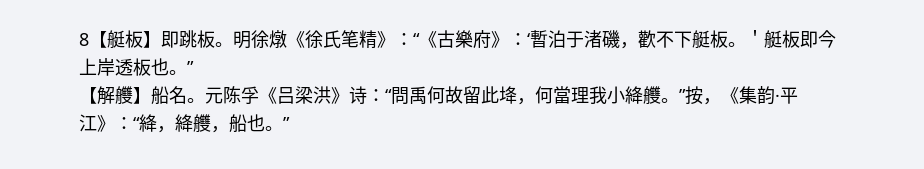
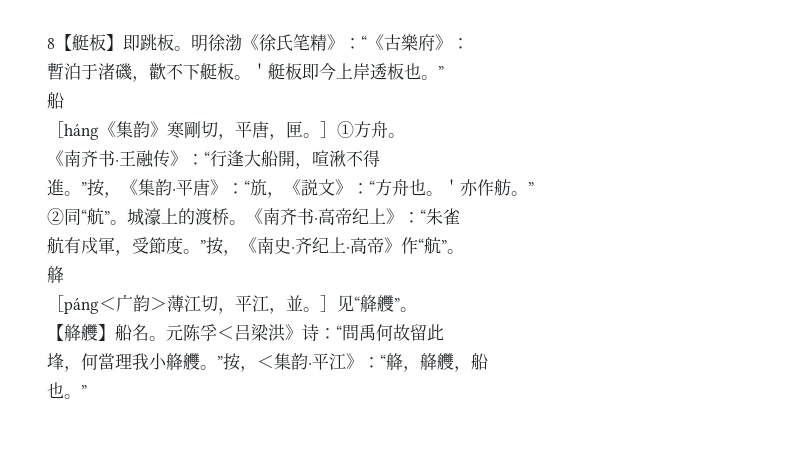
[269,30,287,48] 燉 -> [225,34,242,51] 渤
[527,33,530,46] ‘ -> (469, 43) //
[79,86,115,105] // 【解 -> [47,92,64,109] [47,121,405,140] [47,150,380,169] [47,179,534,198] [47,208,460,226] [47,237,464,256] [47,266,64,283] [47,294,417,314] [47,324,81,341] // 船 // ［háng《集韵》寒剛切，平唐，匣。］①方舟。 // 《南齐书·王融传》：“行逢大船開，喧湫不得 // 進。”按，《集韵·平唐》：“斻，《説文》：“方舟也。＇亦作舫。” // ②同“航”。城濠上的渡桥。《南齐书·高帝纪上》：“朱雀 // 航有戍軍，受節度。”按，《南史·齐纪上·高帝》作“航”。 // 舽 // ［páng＜广韵＞薄江切，平江，並。］见“舽艭”。 // 【舽
[259,87,277,104] 《 -> [217,326,234,339] ＜
[499,86,517,104] 鿍 -> [47,353,64,370] // 埄
[625,86,643,104] 絳 -> [166,353,183,370] 舽
[721,87,739,104] 《 -> [257,355,274,368] ＜
[139,114,193,133] 絳，絳 -> [386,353,437,372] 舽，舽
(247, 123) none -> (488, 361) //

